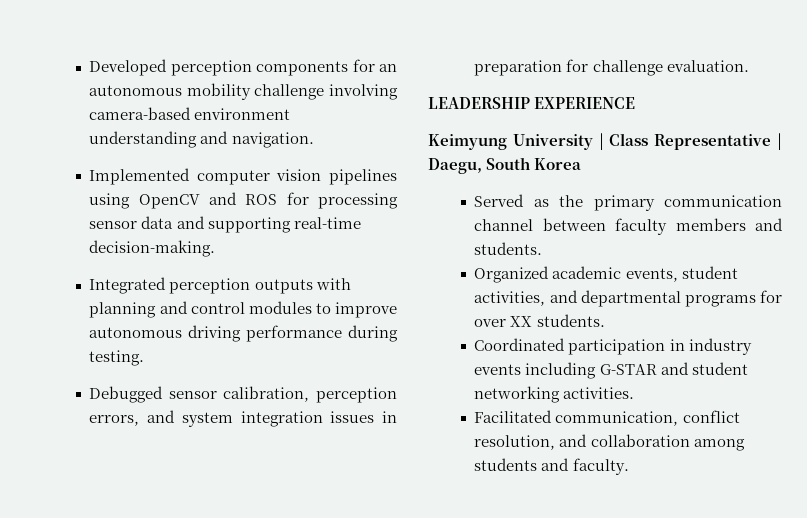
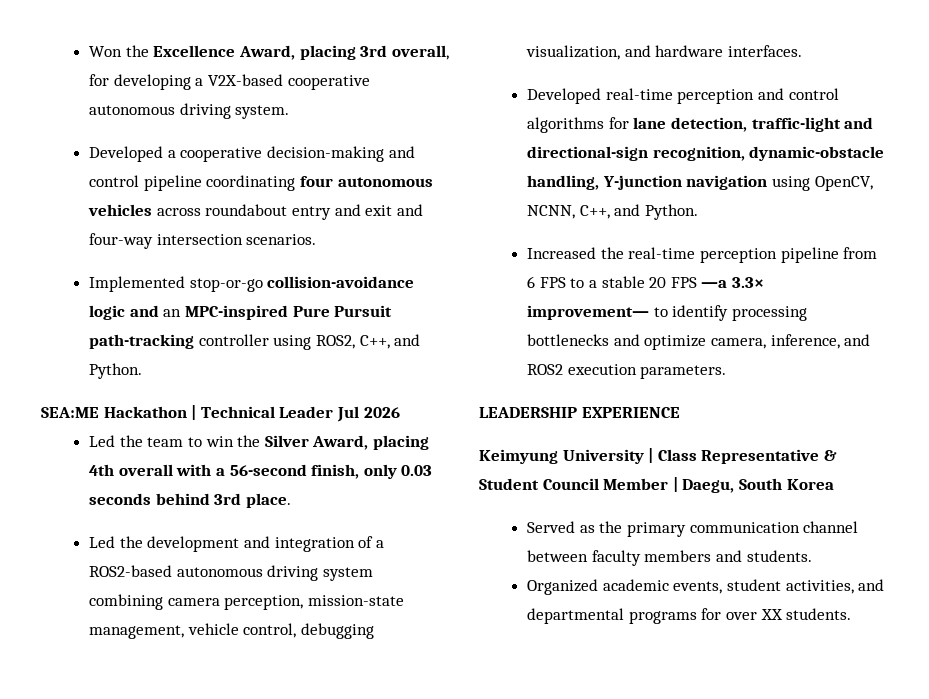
[89,59,398,76] [89,83,399,100] [89,107,291,120] [89,131,314,148] [89,168,398,185] [89,192,398,209] [89,216,361,233] [89,240,216,257] [89,277,351,294] [89,301,397,318] [89,325,398,342] [89,350,145,366] [89,386,398,403] [89,410,397,427] [474,59,749,76] Developed perception components for an autonomous mobility challenge involving camera-based environment understanding and navigation. // Implemented computer vision pipelines using OpenCV and ROS for processing sensor data and supporting real-time decision-making. // Integrated perception outputs with planning and control modules to improve autonomous driving performance during testing. // Debugged sensor calibration, perception errors, and system integration issues in preparation for challenge evaluation. -> [89,45,449,60] [89,74,370,90] [89,103,290,119] [89,146,415,162] [89,175,433,191] [88,204,423,220] [89,233,317,249] [89,276,415,292] [89,305,393,320] [89,334,421,350] [89,363,143,379] [41,405,400,422] [89,435,429,450] [89,464,433,479] [89,493,291,508] [89,536,384,552] [89,565,373,581] [89,594,404,610] [89,623,374,639] [526,45,802,60] [527,88,839,104] [527,117,874,133] [527,146,885,161] [527,175,873,191] [527,204,698,220] [527,247,878,263] [527,276,764,288] [527,305,807,321] [527,334,871,350] [527,364,727,379] Won the Excellence Award, placing 3rd overall, for developing a V2X-based cooperative autonomous driving system. // Developed a cooperative decision-making and control pipeline coordinating four autonomous vehicles across roundabout entry and exit and four-way intersection scenarios. // Implemented stop-or-go collision-avoidance logic and an MPC-inspired Pure Pursuit path-tracking controller using ROS2, C++, and Python. // SEA:ME Hackathon | Technical Leader Jul 2026 // Led the team to win the Silver Award, placing 4th overall with a 56-second finish, only 0.03 seconds behind 3rd place. // Led the development and integration of a ROS2-based autonomous driving system combining camera perception, mission-state management, vehicle control, debugging visualization, and hardware interfaces. // Developed real-time perception and control algorithms for lane detection, traffic-light and directional-sign recognition, dynamic-obstacle handling, Y-junction navigation using OpenCV, NCNN, C++, and Python. // Increased the real-time perception pipeline from 6 FPS to a stable 20 FPS —a 3.3× improvement— to identify processing bottlenecks and optimize camera, inference, and ROS2 execution parameters.
(772, 142) none -> [823,450,837,461] [479,478,669,490] & Student Council Member
[474,338,752,355] [474,362,748,379] [474,386,635,403] [474,410,740,426] [474,434,745,451] [474,458,629,475] // Coordinated participation in industry events including G-STAR and student networking activities. // Facilitated communication, conflict resolution, and collaboration among students and faculty. -> (852, 614) none

